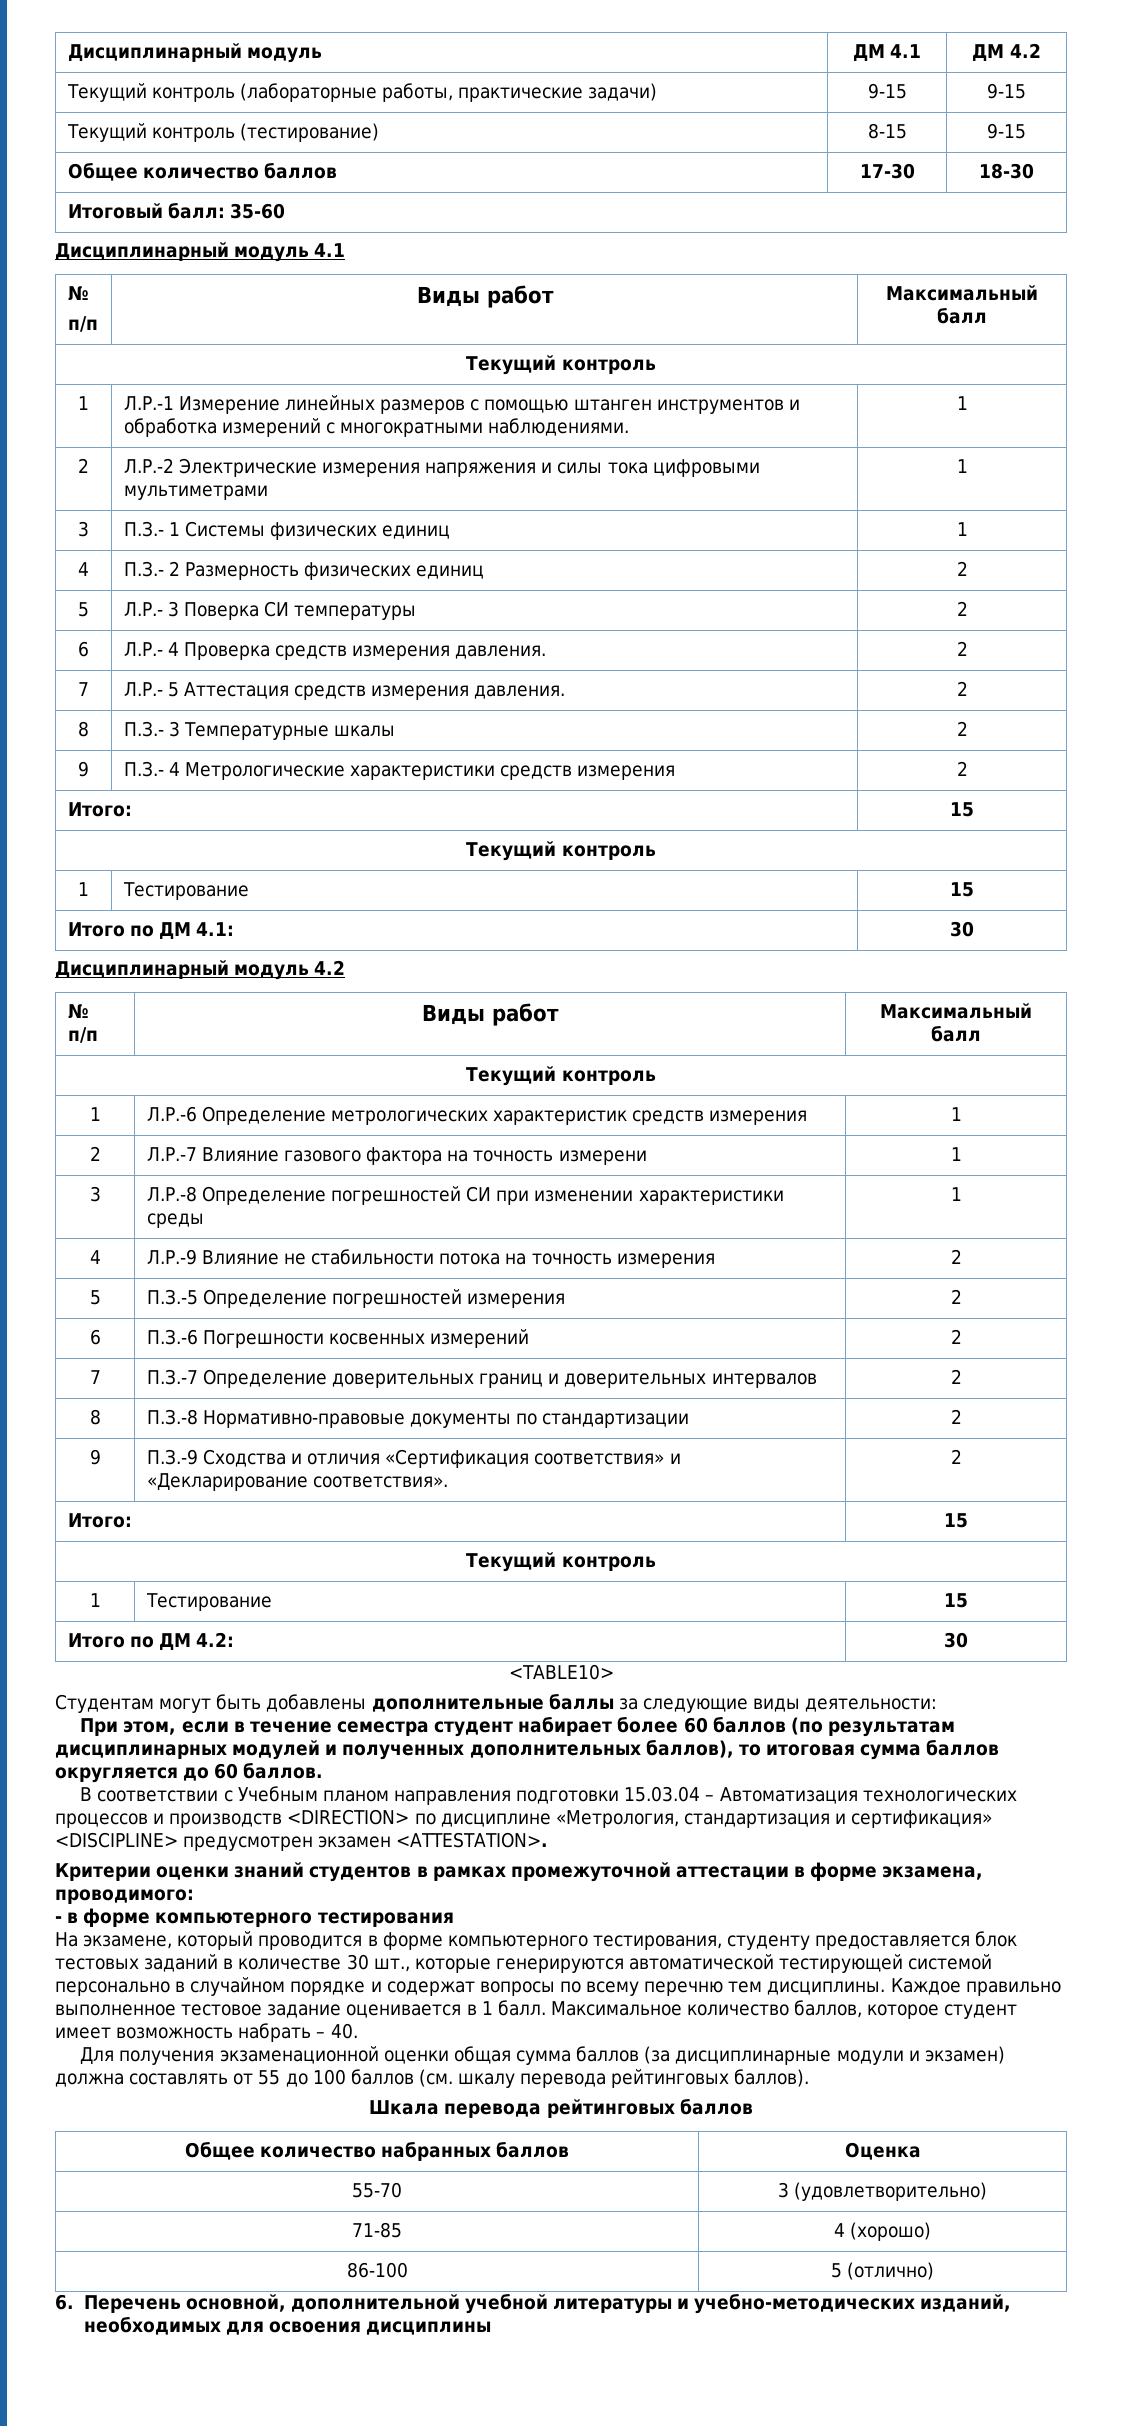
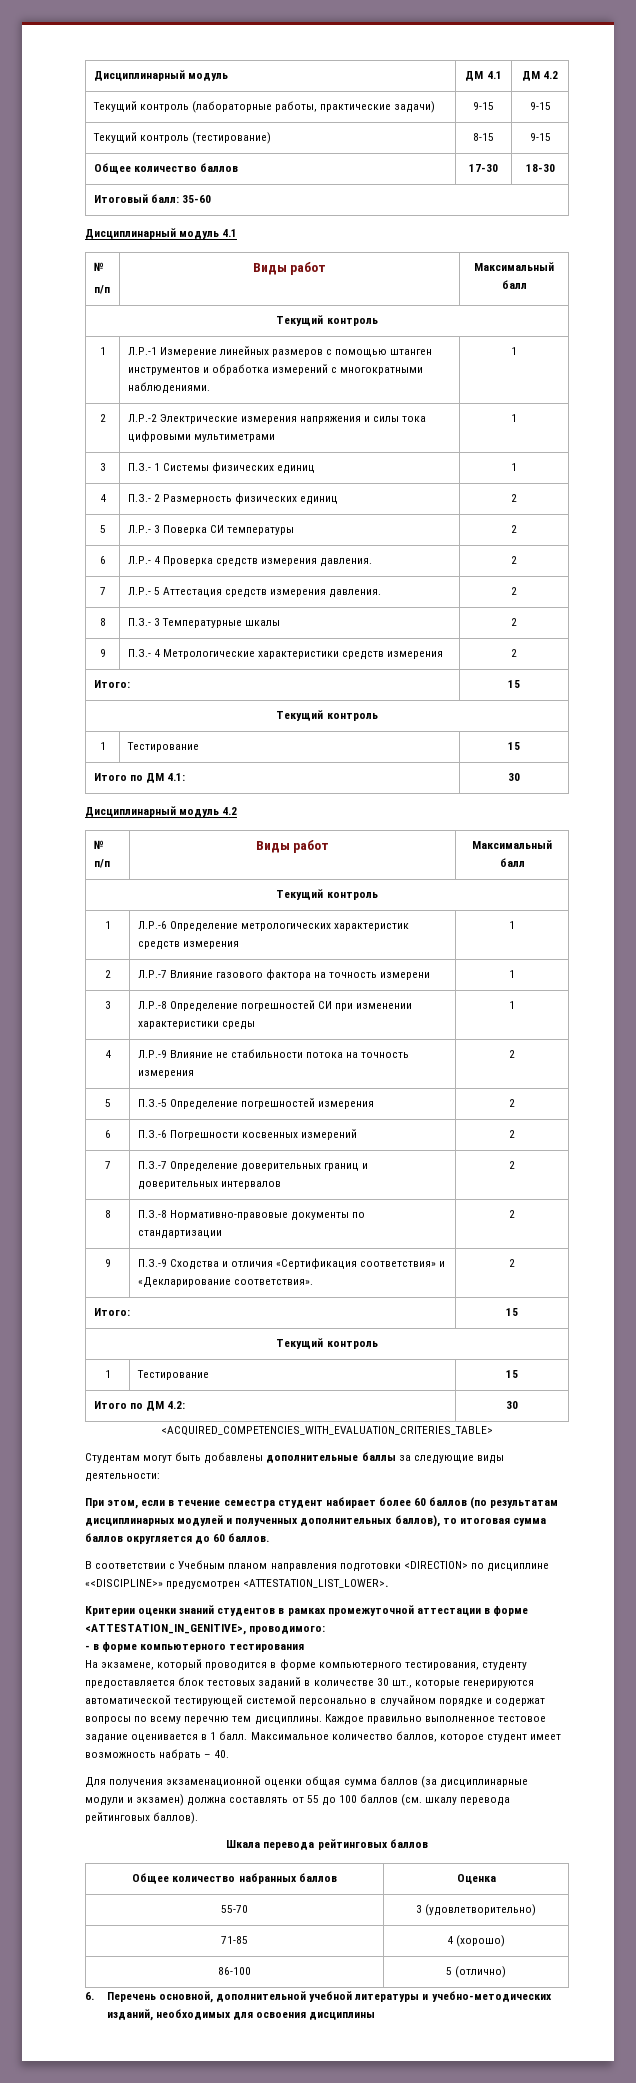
[508,1664,614,1680] <TABLE10> -> [161,1426,493,1436] <ACQUIRED_COMPETENCIES_WITH_EVALUATION_CRITERIES_TABLE>
[624,1786,1017,1804] [55,1809,993,1828] [55,1832,549,1851] 15.03.04 – Автоматизация технологических процессов и производств <DIRECTION> по дисциплине «Метрология, стандартизация и сертификация» <DISCIPLINE> предусмотрен экзамен <ATTESTATION>. -> [403,1561,549,1572] [85,1579,389,1590] <DIRECTION> по дисциплине «<DISCIPLINE>» предусмотрен <ATTESTATION_LIST_LOWER>.
[882,1866,984,1880] экзамена, -> [85,1624,246,1635] <ATTESTATION_IN_GENITIVE>,

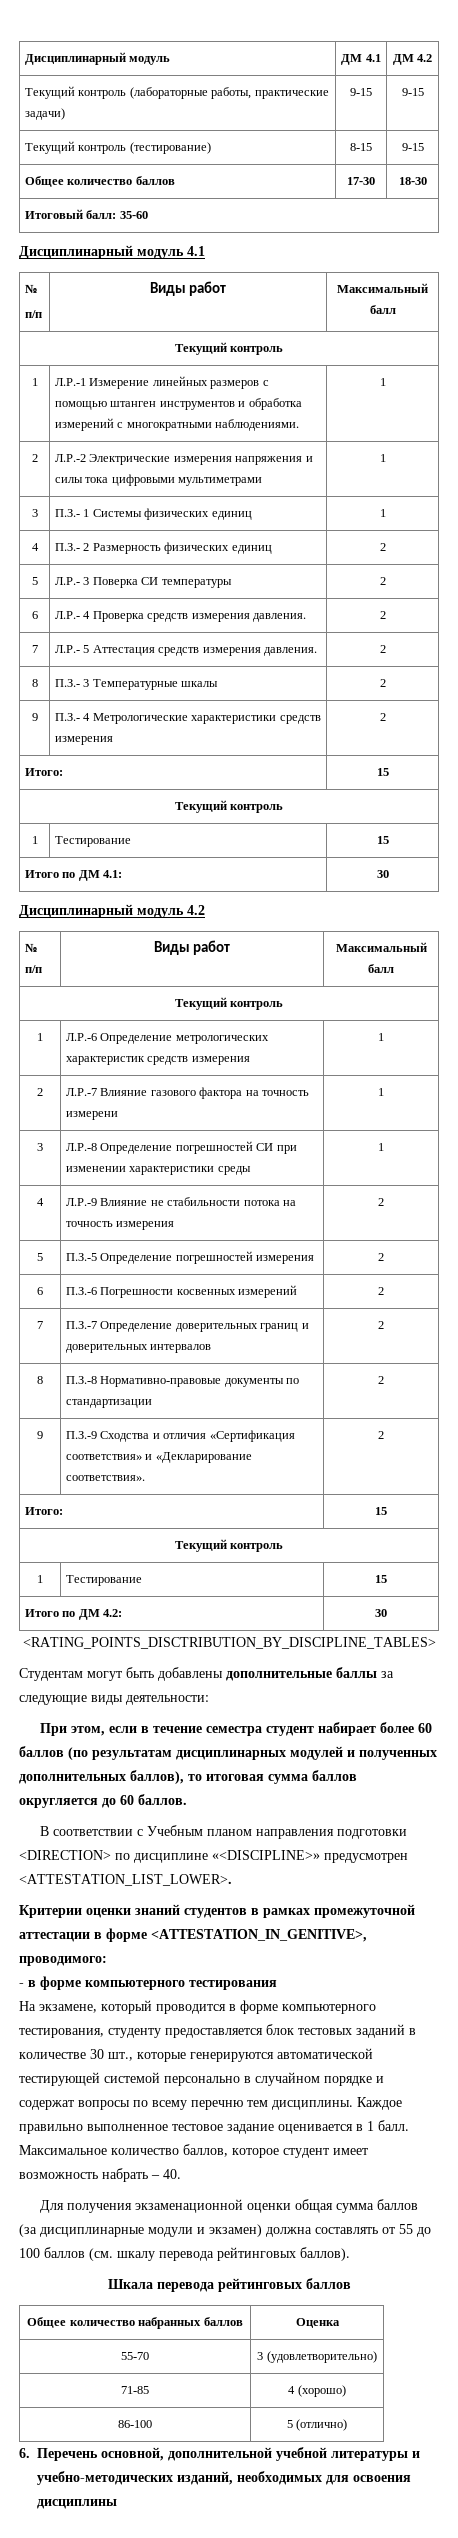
[161,1426,493,1436] <ACQUIRED_COMPETENCIES_WITH_EVALUATION_CRITERIES_TABLE> -> [22,1637,436,1649] <RATING_POINTS_DISCTRIBUTION_BY_DISCIPLINE_TABLES>

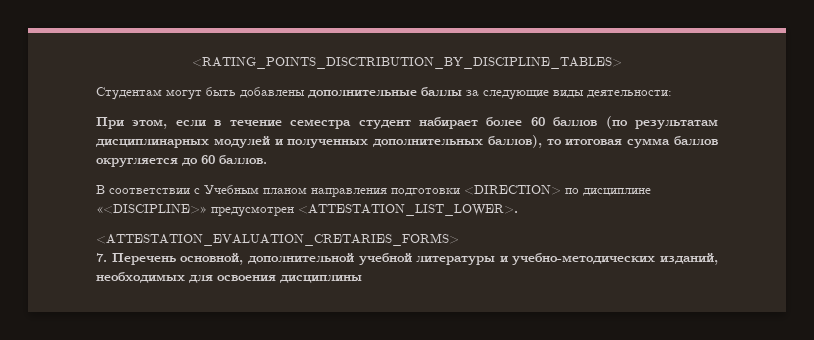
[25,52,171,65] [341,54,381,65] [392,54,433,65] [25,86,329,99] [25,108,66,120] [350,88,372,96] [401,88,424,96] [25,141,211,154] [350,143,372,151] [401,143,424,151] [25,176,175,187] [347,177,375,185] [398,177,427,185] [25,209,148,219] [19,245,205,259] [25,284,39,293] [25,310,43,318] [149,281,227,296] [337,283,428,293] [369,305,396,314] [174,342,284,355] [31,378,38,386] [55,376,269,389] [55,398,302,410] [55,418,300,431] [379,378,386,386] [31,454,38,462] [55,454,313,465] [55,474,263,486] [379,454,386,462] [31,509,38,517] [55,508,252,520] [379,509,386,517] [31,543,39,551] [55,542,272,554] [379,543,386,551] [31,577,38,585] [55,577,232,588] [379,577,386,585] [31,611,38,619] [55,611,306,622] [379,611,386,619] [31,645,38,653] [55,645,317,656] [379,645,386,653] [31,679,38,687] [55,679,219,690] [379,679,386,687] [31,713,38,721] [55,713,321,724] [55,736,114,745] [379,713,386,721] [25,768,64,776] [376,768,389,776] [174,800,284,813] [31,836,38,844] [55,836,132,847] [376,836,389,844] [25,870,123,881] [376,870,389,878] [19,904,205,918] [25,943,39,952] [25,965,43,973] [153,940,231,955] [335,942,427,952] [368,964,394,973] [174,997,284,1010] [37,1033,43,1041] [66,1033,269,1044] [66,1056,250,1065] [378,1033,384,1041] [37,1088,43,1096] [66,1087,309,1099] [66,1111,119,1120] [378,1088,384,1096] [37,1143,43,1151] [66,1141,297,1154] [66,1166,251,1175] [378,1143,384,1151] [37,1198,44,1206] [66,1197,296,1206] [66,1221,175,1230] [378,1198,384,1206] [37,1253,43,1261] [66,1251,315,1264] [378,1253,384,1261] [37,1287,43,1295] [66,1285,298,1298] [378,1287,384,1295] [37,1321,43,1329] [66,1321,309,1332] [66,1344,212,1353] [378,1321,384,1329] [37,1376,43,1384] [66,1376,300,1387] [66,1399,153,1408] [378,1376,384,1384] [37,1431,43,1439] [66,1430,295,1442] [66,1452,252,1463] [66,1475,146,1481] [378,1431,384,1439] [25,1507,64,1515] [375,1507,387,1515] [174,1539,284,1552] [37,1575,43,1583] [66,1575,143,1586] [375,1575,387,1583] [25,1609,123,1620] [375,1609,387,1617] Дисциплинарный модуль | ДМ 4.1 | ДМ 4.2 // Текущий контроль (лабораторные работы, практические задачи) | 9-15 | 9-15 // Текущий контроль (тестирование) | 8-15 | 9-15 // Общее количество баллов | 17-30 | 18-30 // Итоговый балл: 35-60 // Дисциплинарный модуль 4.1 // № // п/п | Виды работ | Максимальный балл // Текущий контроль // 1 | Л.Р.-1 Измерение линейных размеров с помощью штанген инструментов и обработка измерений с многократными наблюдениями. | 1 // 2 | Л.Р.-2 Электрические измерения напряжения и силы тока цифровыми мультиметрами | 1 // 3 | П.З.- 1 Системы физических единиц | 1 // 4 | П.З.- 2 Размерность физических единиц | 2 // 5 | Л.Р.- 3 Поверка СИ температуры | 2 // 6 | Л.Р.- 4 Проверка средств измерения давления. | 2 // 7 | Л.Р.- 5 Аттестация средств измерения давления. | 2 // 8 | П.З.- 3 Температурные шкалы | 2 // 9 | П.З.- 4 Метрологические характеристики средств измерения | 2 // Итого: | 15 // Текущий контроль // 1 | Тестирование | 15 // Итого по ДМ 4.1: | 30 // Дисциплинарный модуль 4.2 // № п/п | Виды работ | Максимальный балл // Текущий контроль // 1 | Л.Р.-6 Определение метрологических характеристик средств измерения | 1 // 2 | Л.Р.-7 Влияние газового фактора на точность измерени | 1 // 3 | Л.Р.-8 Определение погрешностей СИ при изменении характеристики среды | 1 // 4 | Л.Р.-9 Влияние не стабильности потока на точность измерения | 2 // 5 | П.З.-5 Определение погрешностей измерения | 2 // 6 | П.З.-6 Погрешности косвенных измерений | 2 // 7 | П.З.-7 Определение доверительных границ и доверительных интервалов | 2 // 8 | П.З.-8 Нормативно-правовые документы по стандартизации | 2 // 9 | П.З.-9 Сходства и отличия «Сертификация соответствия» и «Декларирование соответствия». | 2 // Итого: | 15 // Текущий контроль // 1 | Тестирование | 15 // Итого по ДМ 4.2: | 30 // -> (192, 63) none
[19,1904,415,1918] [19,1928,367,1942] [19,1956,107,1966] [19,1976,277,1990] [19,2000,376,2014] [19,2024,416,2038] [19,2048,373,2062] [19,2072,384,2086] [19,2097,402,2110] [19,2120,409,2134] [19,2144,368,2158] [19,2168,181,2182] [40,2199,419,2213] [19,2224,431,2237] [19,2247,350,2261] [107,2278,351,2292] [27,2317,243,2329] [295,2318,340,2328] [121,2352,149,2360] [257,2351,377,2363] [121,2386,149,2394] [288,2385,346,2397] [118,2420,152,2428] [286,2419,348,2431] [19,2448,30,2458] Критерии оценки знаний студентов в рамках промежуточной аттестации в форме <ATTESTATION_IN_GENITIVE>, проводимого: // - в форме компьютерного тестирования // На экзамене, который проводится в форме компьютерного тестирования, студенту предоставляется блок тестовых заданий в количестве 30 шт., которые генерируются автоматической тестирующей системой персонально в случайном порядке и содержат вопросы по всему перечню тем дисциплины. Каждое правильно выполненное тестовое задание оценивается в 1 балл. Максимальное количество баллов, которое студент имеет возможность набрать – 40. // Для получения экзаменационной оценки общая сумма баллов (за дисциплинарные модули и экзамен) должна составлять от 55 до 100 баллов (см. шкалу перевода рейтинговых баллов). // Шкала перевода рейтинговых баллов // Общее количество набранных баллов | Оценка // 55-70 | 3 (удовлетворительно) // 71-85 | 4 (хорошо) // 86-100 | 5 (отлично) // 6. -> [96,233,459,246] [96,253,107,262] <ATTESTATION_EVALUATION_CRETARIES_FORMS> // 7.

